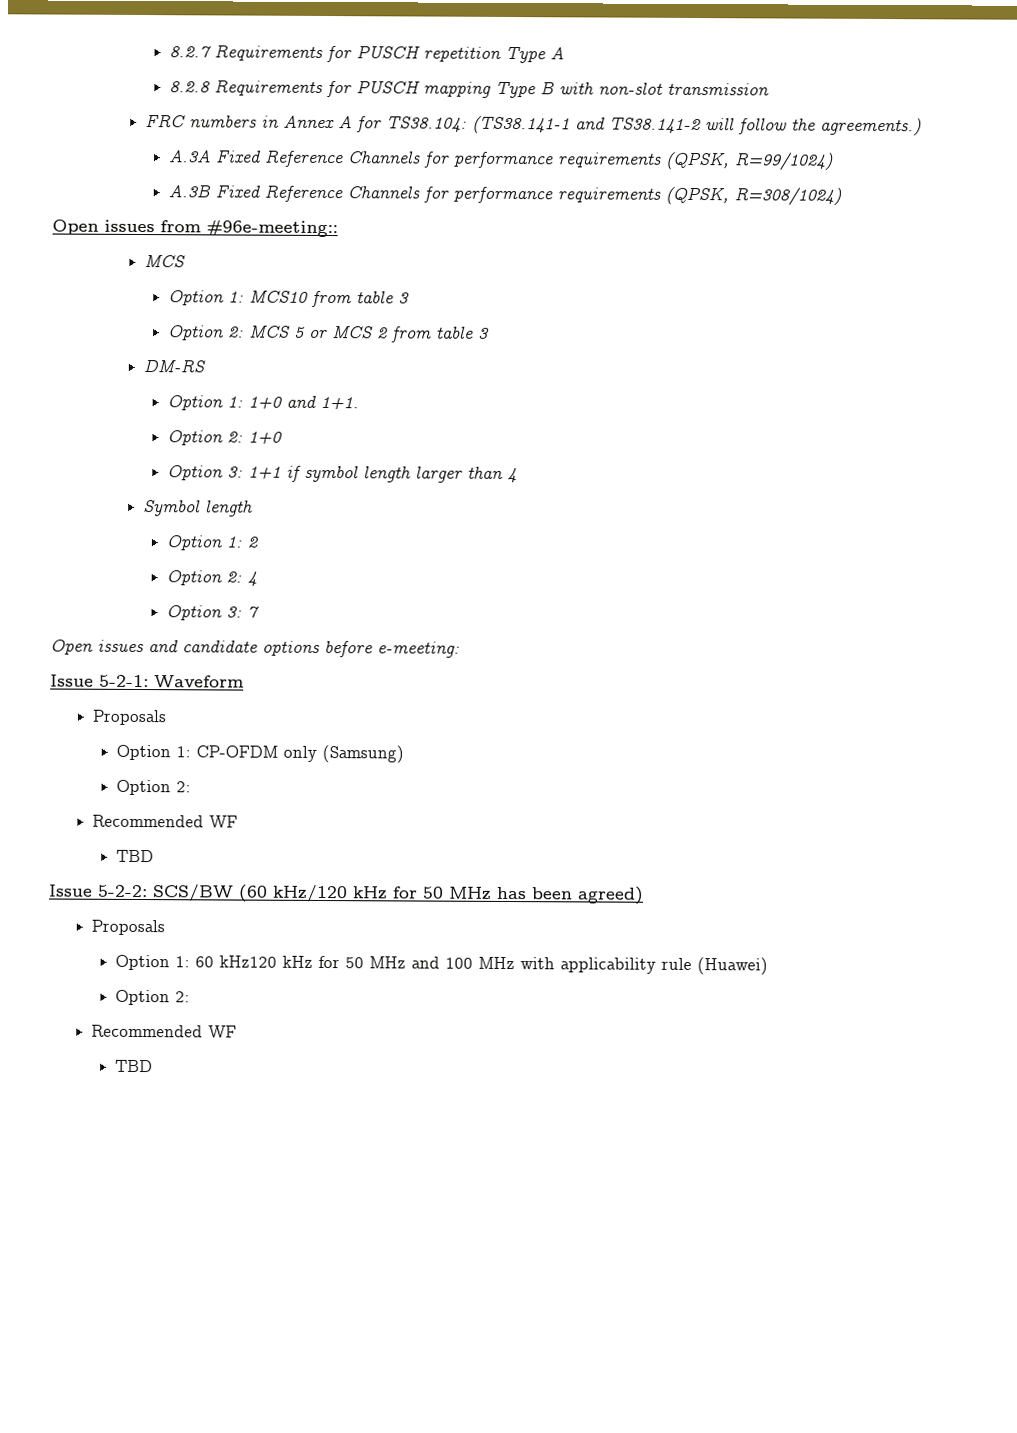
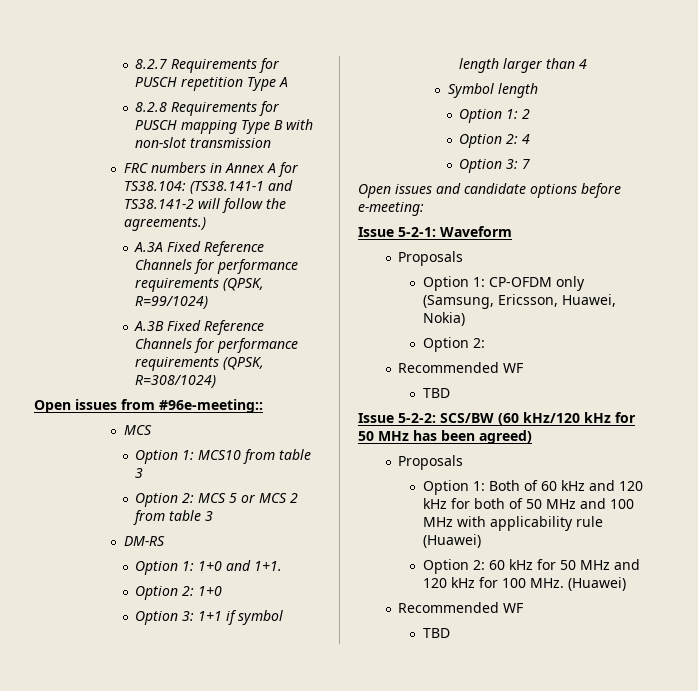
[322,744,405,764] (Samsung) -> [422,294,616,309] [422,312,465,326] (Samsung, Ericsson, Huawei, Nokia)
[195,955,341,969] 60 kHz120 kHz for -> [488,480,643,491] [422,498,523,509] Both of 60 kHz and 120 kHz for both of
(191, 997) none -> [488,559,640,570] [422,577,626,591] 60 kHz for 50 MHz and 120 kHz for 100 MHz. (Huawei)

